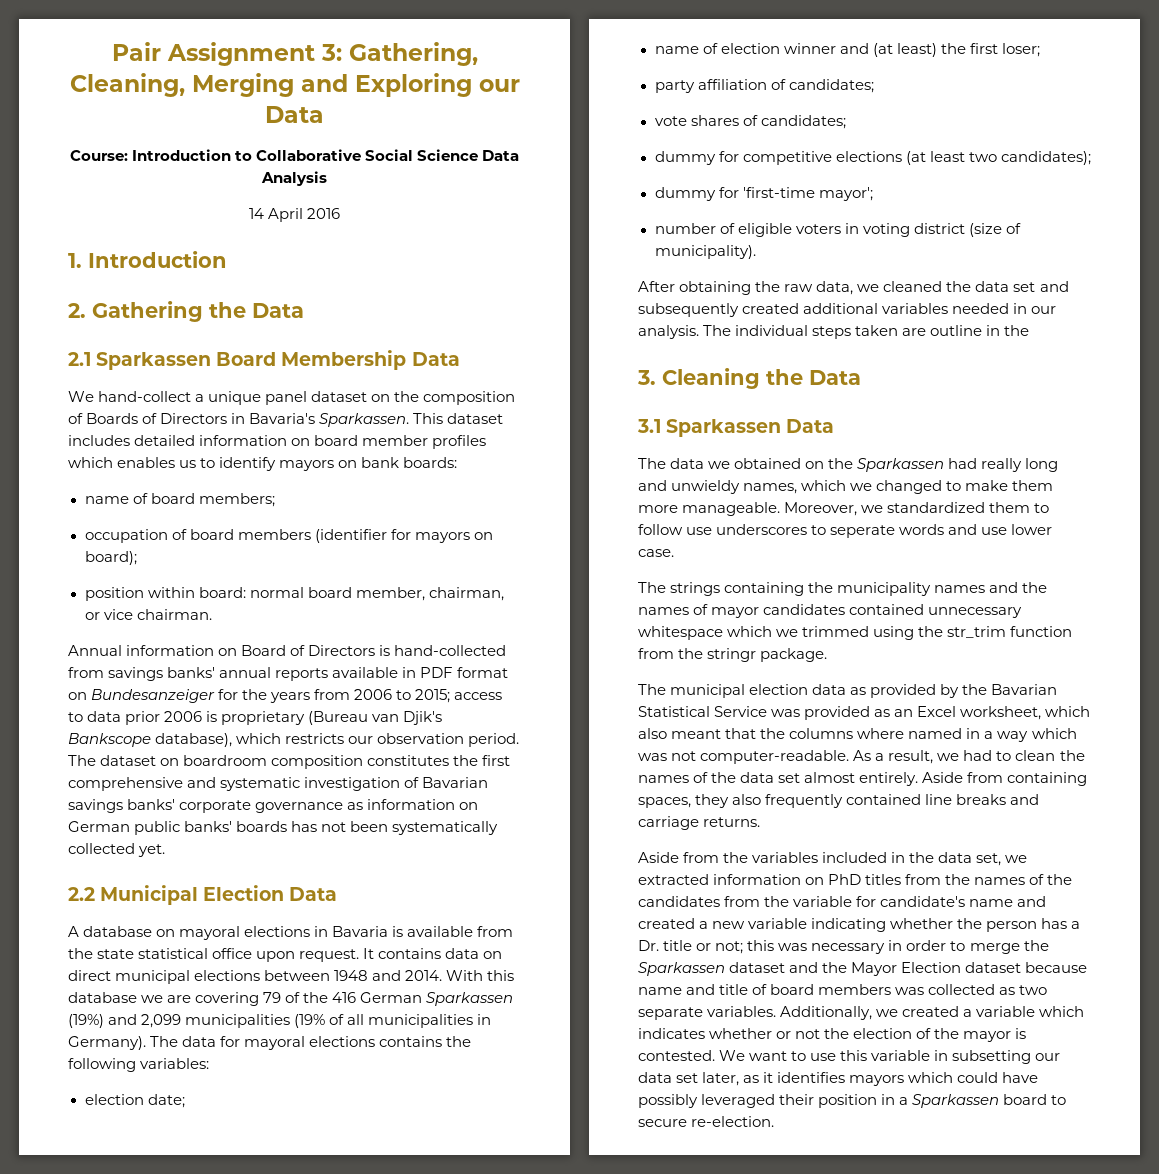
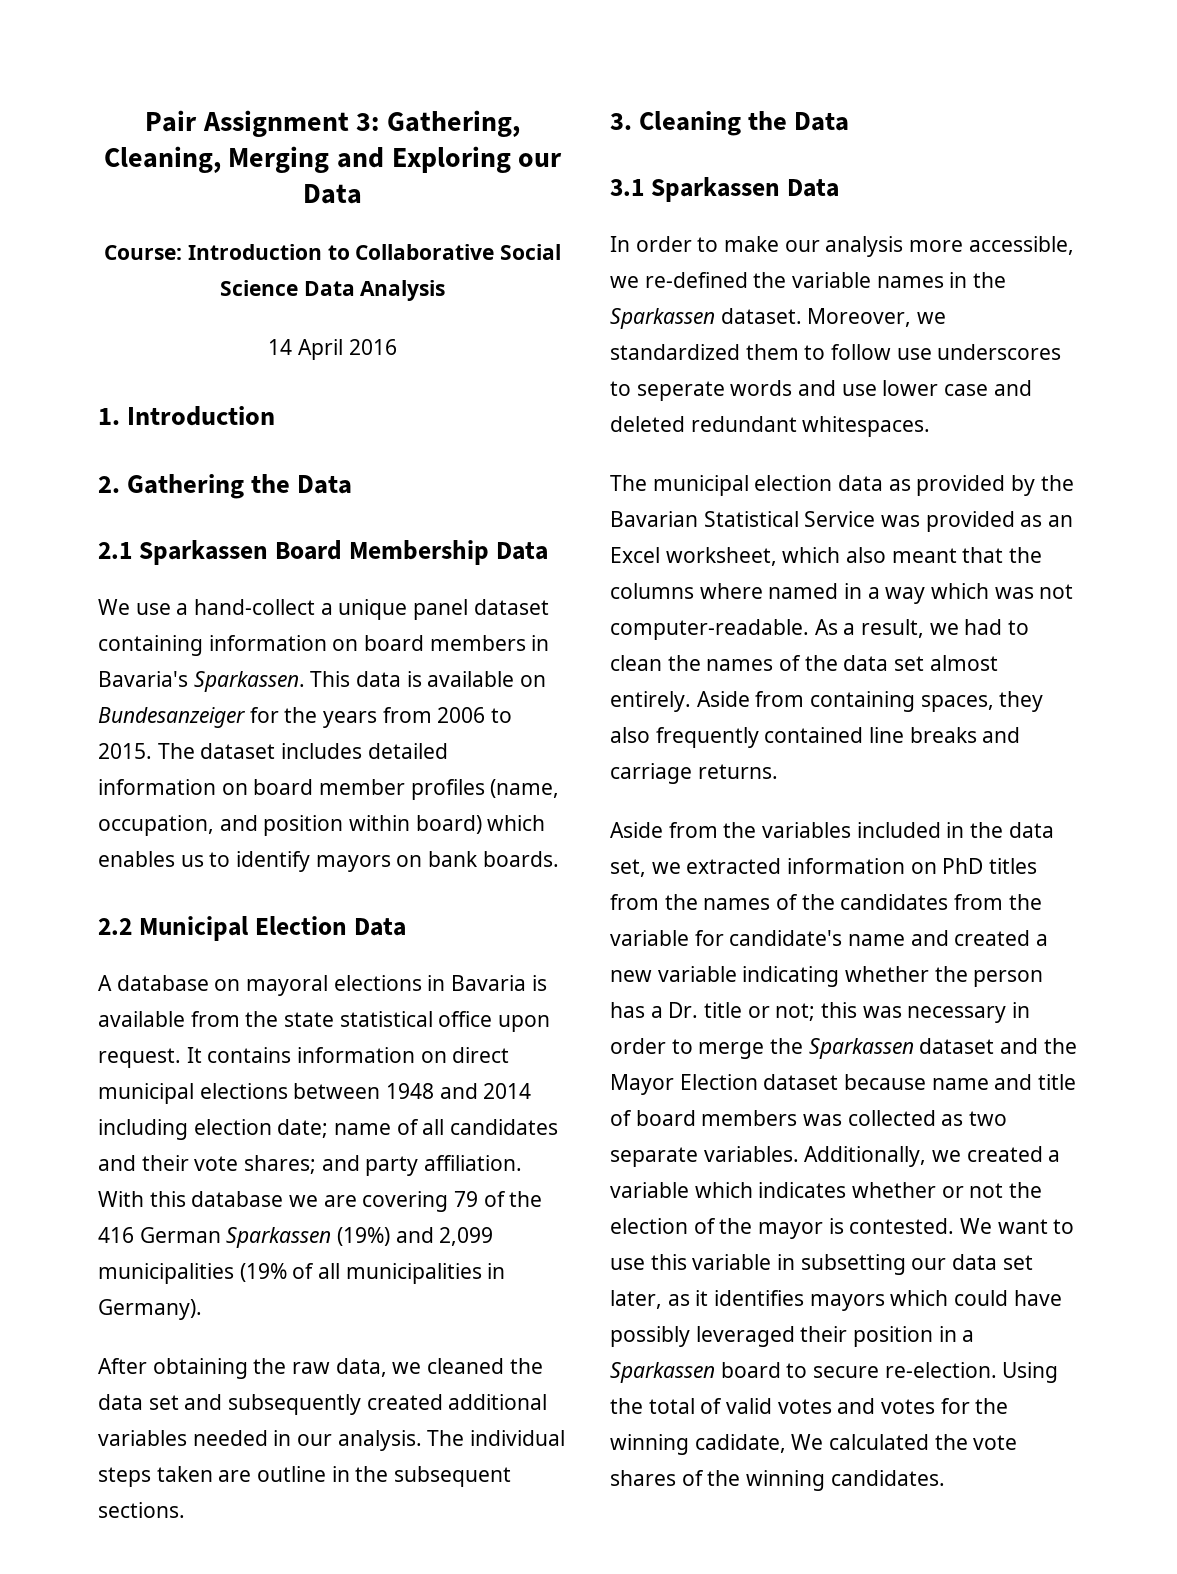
(94, 396) none -> [135,603,189,615] use a
[371,391,516,405] [68,413,444,427] on the composition of Boards of Directors in Bavaria's Sparkassen. This -> [98,635,550,656] [98,671,547,692] [98,707,513,728] [98,743,195,759] containing information on board members in Bavaria's Sparkassen. This data is available on Bundesanzeiger for the years from 2006 to 2015. The
(487, 442) none -> [490,779,560,798] [98,815,482,836] (name, occupation, and position within board)
[403,457,458,468] [84,493,275,507] [84,529,493,543] [84,551,137,565] [84,587,504,601] [84,609,212,620] [68,645,507,656] [68,667,509,681] [68,689,503,703] [68,711,443,725] [68,733,520,747] [68,755,511,769] [68,777,489,791] [68,799,479,813] [68,821,499,835] [68,843,166,857] boards: // name of board members; // occupation of board members (identifier for mayors on board); // position within board: normal board member, chairman, or vice chairman. // Annual information on Board of Directors is hand-collected from savings banks' annual reports available in PDF format on Bundesanzeiger for the years from 2006 to 2015; access to data prior 2006 is proprietary (Bureau van Djik's Bankscope database), which restricts our observation period. The dataset on boardroom composition constitutes the first comprehensive and systematic investigation of Bavarian savings banks' corporate governance as information on German public banks' boards has not been systematically collected yet. -> [482,851,559,867] boards.
[445,948,480,959] data -> [297,1047,416,1063] information
[405,970,443,981] 2014. -> [483,1083,532,1099] [98,1119,559,1140] [98,1155,523,1176] 2014 including election date; name of all candidates and their vote shares; and party affiliation.
[150,1036,472,1050] [68,1058,210,1072] [84,1094,185,1108] [654,43,1040,57] [654,79,874,93] [654,115,846,129] [654,151,1091,165] [654,187,873,201] [654,223,1021,237] [654,245,756,259] The data for mayoral elections contains the following variables: // election date; // name of election winner and (at least) the first loser; // party affiliation of candidates; // vote shares of candidates; // dummy for competitive elections (at least two candidates); // dummy for 'first-time mayor'; // number of eligible voters in voting district (size of municipality). -> (202, 1309) none
(1030, 330) none -> [394,1466,512,1487] [98,1502,185,1518] subsequent sections.
[638,458,1059,472] [638,480,1054,494] [638,502,781,516] The data we obtained on the Sparkassen had really long and unwieldy names, which we changed to make them more manageable. -> [610,236,1074,257] [610,272,1007,288] [610,308,802,329] In order to make our analysis more accessible, we re-defined the variable names in the Sparkassen dataset.
[638,549,674,557] [638,582,1048,596] [638,604,1023,618] [638,626,1073,640] [638,648,828,662] case. // The strings containing the municipality names and the names of mayor candidates contained unnecessary whitespace which we trimmed using the str_trim function from the stringr package. -> [944,380,1032,396] [610,416,931,437] case and deleted redundant whitespaces.
(775, 1121) none -> [1002,1362,1059,1383] [610,1398,1009,1414] [610,1434,1018,1455] [610,1470,945,1491] Using the total of valid votes and votes for the winning cadidate, We calculated the vote shares of the winning candidates.

